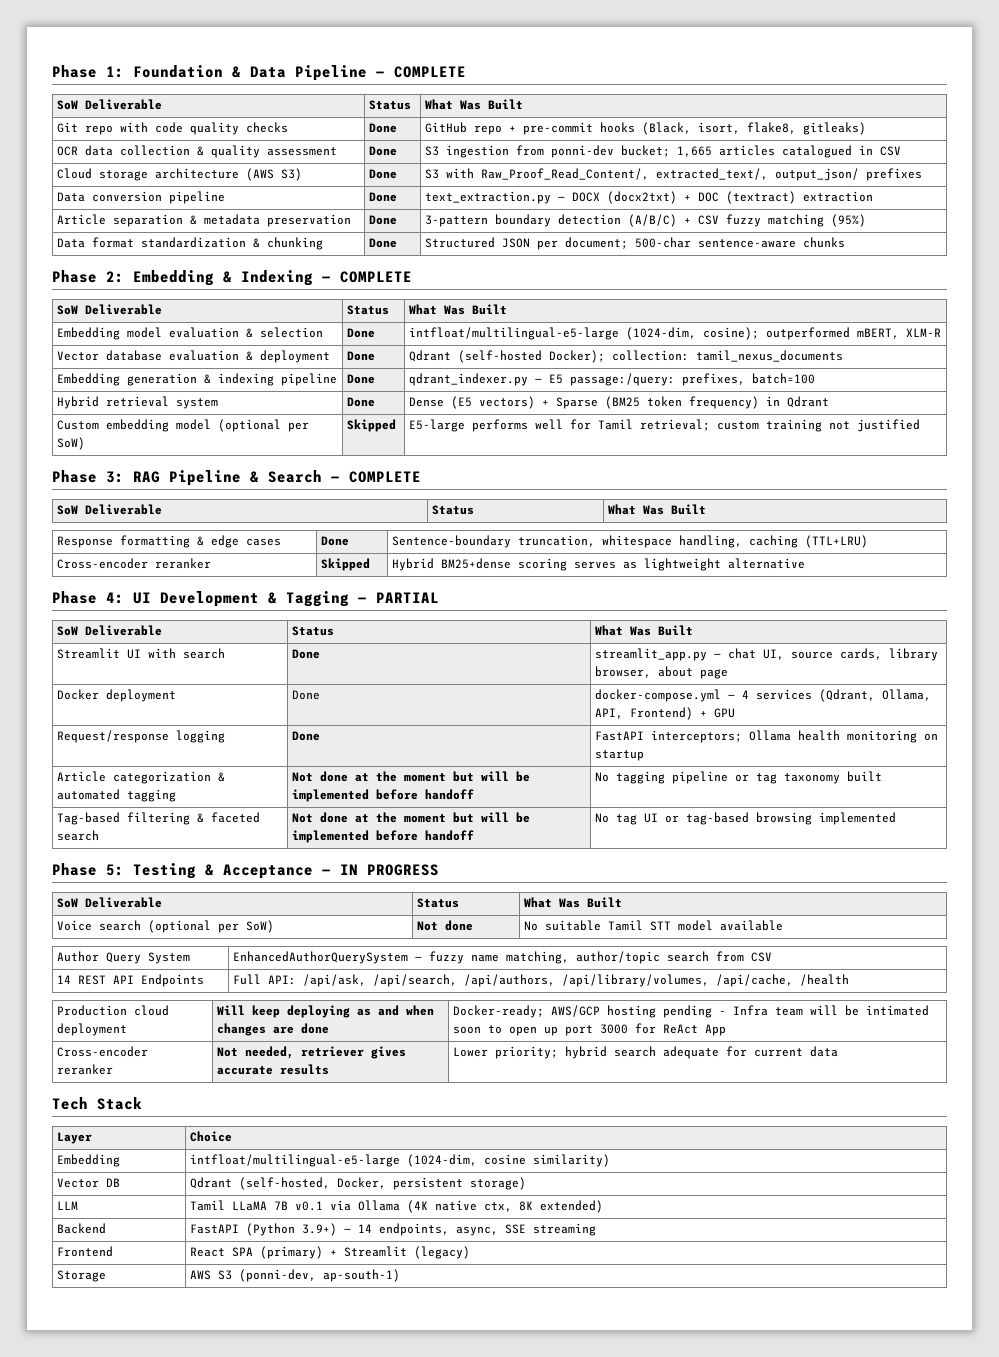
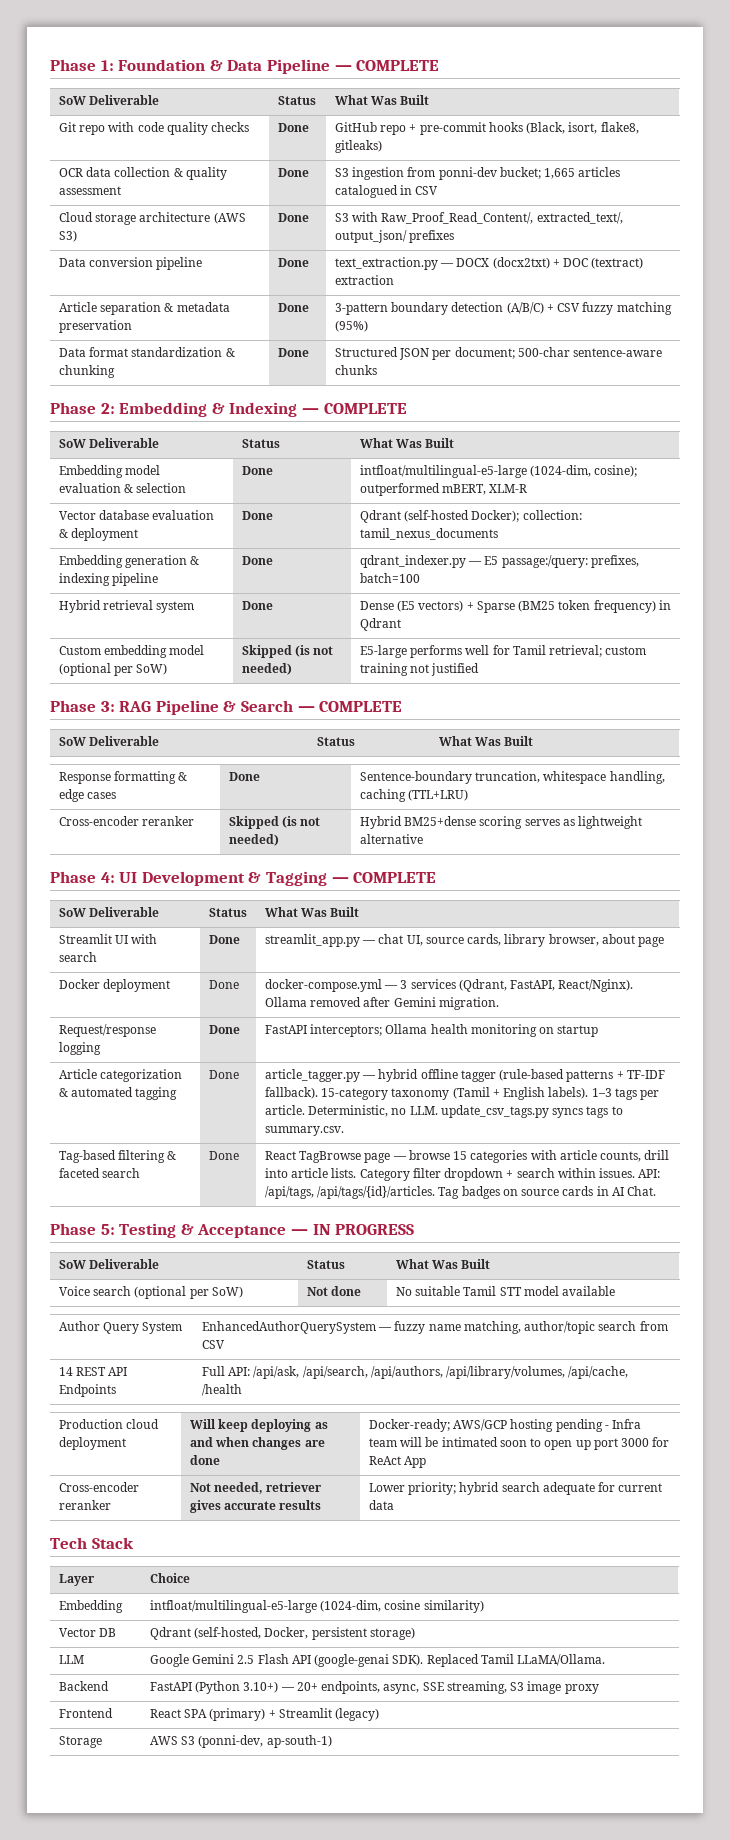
(397, 425) none -> [295,645,334,657] [241,663,292,675] (is not needed)
(371, 564) none -> [282,816,321,828] [228,834,279,846] (is not needed)
[376,592,439,603] PARTIAL -> [353,872,437,883] COMPLETE
[742,690,750,699] 4 -> [400,980,408,989] 3
[882,689,932,701] [595,707,736,720] Ollama, API, Frontend) + GPU -> [510,979,634,992] [264,997,499,1010] FastAPI, React/Nginx). Ollama removed after Gemini migration.
[292,771,531,782] [292,789,475,802] [595,771,883,784] Not done at the moment but will be implemented before handoff | No tagging pipeline or tag taxonomy built -> [208,1070,239,1079] [264,1069,665,1082] [264,1087,660,1100] [264,1105,623,1118] [264,1126,344,1136] Done | article_tagger.py — hybrid offline tagger (rule-based patterns + TF-IDF fallback). 15-category taxonomy (Tamil + English labels). 1–3 tags per article. Deterministic, no LLM. update_csv_tags.py syncs tags to summary.csv.
[292,812,531,823] [292,830,475,843] [595,812,897,825] Not done at the moment but will be implemented before handoff | No tag UI or tag-based browsing implemented -> [208,1151,239,1160] [264,1150,670,1163] [264,1168,661,1181] [264,1186,657,1199] Done | React TagBrowse page — browse 15 categories with article counts, drill into article lists. Category filter dropdown + search within issues. API: /api/tags, /api/tags/{id}/articles. Tag badges on source cards in AI Chat.
[190,1200,604,1213] [57,1223,107,1234] [190,1223,597,1236] Tamil LLaMA 7B v0.1 via Ollama (4K native ctx, 8K extended) // Backend | FastAPI (Python 3.9+) — 14 endpoints, async, SSE streaming -> [149,1654,606,1667] [58,1681,109,1691] [149,1681,599,1694] Google Gemini 2.5 Flash API (google-genai SDK). Replaced Tamil LLaMA/Ollama. // Backend | FastAPI (Python 3.10+) — 20+ endpoints, async, SSE streaming, S3 image proxy

